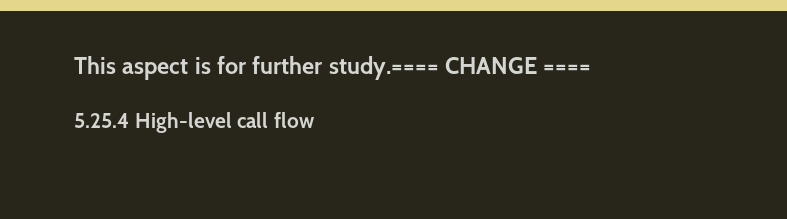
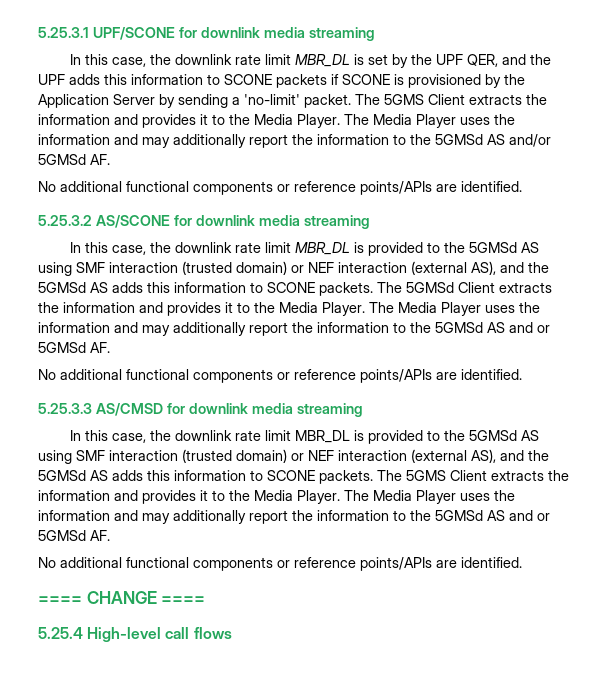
[74,56,439,80] This aspect is for further study.==== -> [38,27,375,41] [69,54,551,68] [38,74,525,88] [38,94,547,108] [38,114,515,128] [38,134,551,148] [38,154,110,165] [38,181,522,195] [38,215,370,229] [69,242,539,256] [38,261,549,276] [38,282,552,296] [38,302,540,316] [38,322,550,336] [38,342,110,353] [38,369,522,383] [38,403,363,417] [69,430,539,444] [38,449,549,464] [38,470,569,484] [38,490,515,504] [38,510,550,524] [38,530,110,541] [38,557,522,571] [38,596,82,604] 5.25.3.1 UPF/SCONE for downlink media streaming // In this case, the downlink rate limit MBR_DL is set by the UPF QER, and the UPF adds this information to SCONE packets if SCONE is provisioned by the Application Server by sending a 'no-limit' packet. The 5GMS Client extracts the information and provides it to the Media Player. The Media Player uses the information and may additionally report the information to the 5GMSd AS and/or 5GMSd AF. // No additional functional components or reference points/APIs are identified. // 5.25.3.2 AS/SCONE for downlink media streaming // In this case, the downlink rate limit MBR_DL is provided to the 5GMSd AS using SMF interaction (trusted domain) or NEF interaction (external AS), and the 5GMSd AS adds this information to SCONE packets. The 5GMSd Client extracts the information and provides it to the Media Player. The Media Player uses the information and may additionally report the information to the 5GMSd AS and or 5GMSd AF. // No additional functional components or reference points/APIs are identified. // 5.25.3.3 AS/CMSD for downlink media streaming // In this case, the downlink rate limit MBR_DL is provided to the 5GMSd AS using SMF interaction (trusted domain) or NEF interaction (external AS), and the 5GMSd AS adds this information to SCONE packets. The 5GMS Client extracts the information and provides it to the Media Player. The Media Player uses the information and may additionally report the information to the 5GMSd AS and or 5GMSd AF. // No additional functional components or reference points/APIs are identified. // ====
[274,112,316,128] flow -> [193,627,232,639] flows

